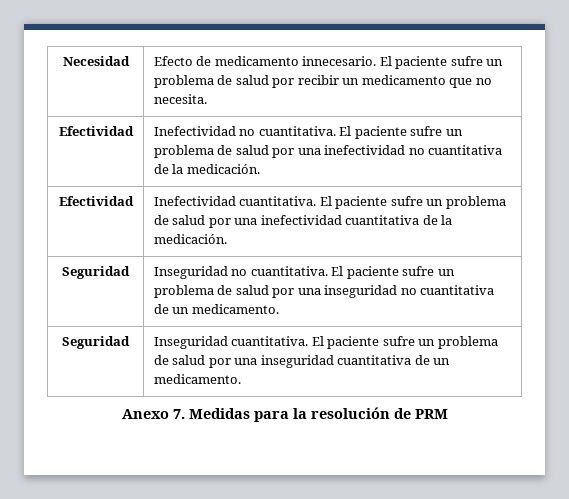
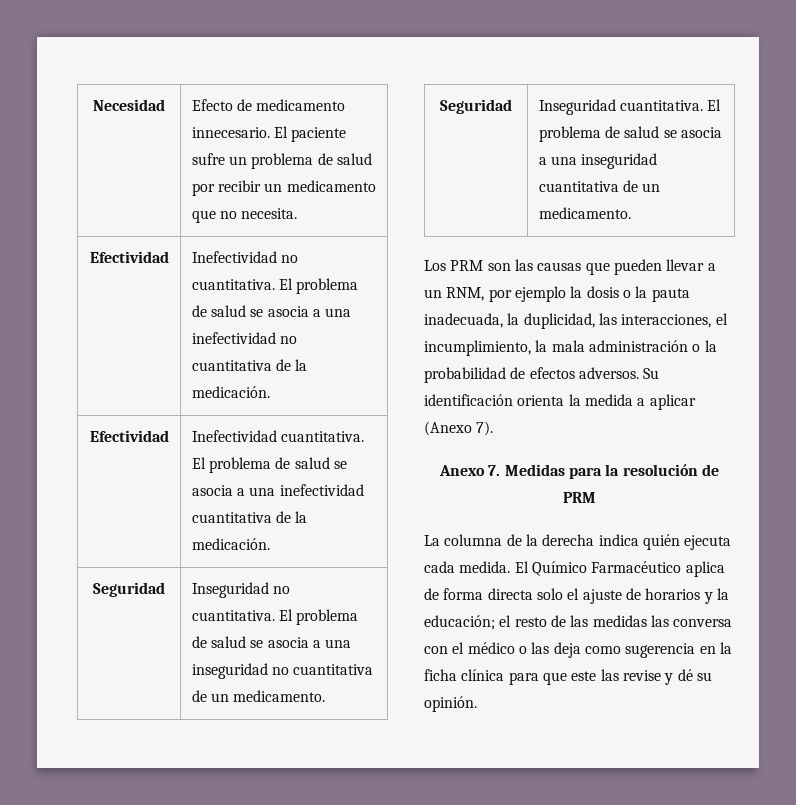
[354,126,463,139] [153,145,295,158] paciente sufre un problema de salud por -> [296,278,359,294] [191,305,322,317] problema de salud se asocia a
[335,196,506,209] [153,215,231,228] paciente sufre un problema de salud por -> [209,457,348,473] [191,485,246,496] problema de salud se asocia a
[346,266,455,279] [153,285,295,298] paciente sufre un problema de salud por -> [296,609,359,625] [191,636,322,648] problema de salud se asocia a
[327,336,498,349] [153,355,231,368] paciente sufre un problema de salud por -> [538,126,723,142] [538,157,547,165] problema de salud se asocia a
(241, 379) none -> [424,259,716,275] [424,286,690,302] [424,313,728,329] [424,340,717,356] [424,367,660,383] [424,394,696,410] [424,421,494,436] // Los PRM son las causas que pueden llevar a un RNM, por ejemplo la dosis o la pauta inadecuada, la duplicidad, las interacciones, el incumplimiento, la mala administración o la probabilidad de efectos adversos. Su identificación orienta la medida a aplicar (Anexo 7).
(448, 414) none -> [424,534,732,550] [424,561,725,577] [424,588,729,604] [424,615,733,630] [424,642,732,658] [424,669,712,685] [424,696,477,712] // La columna de la derecha indica quién ejecuta cada medida. El Químico Farmacéutico aplica de forma directa solo el ajuste de horarios y la educación; el resto de las medidas las conversa con el médico o las deja como sugerencia en la ficha clínica para que este las revise y dé su opinión.

